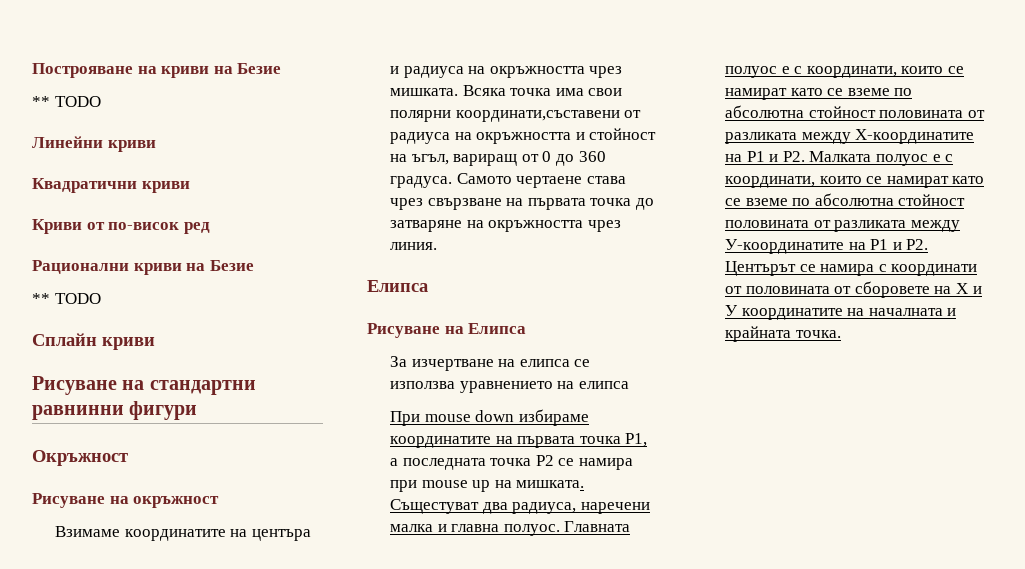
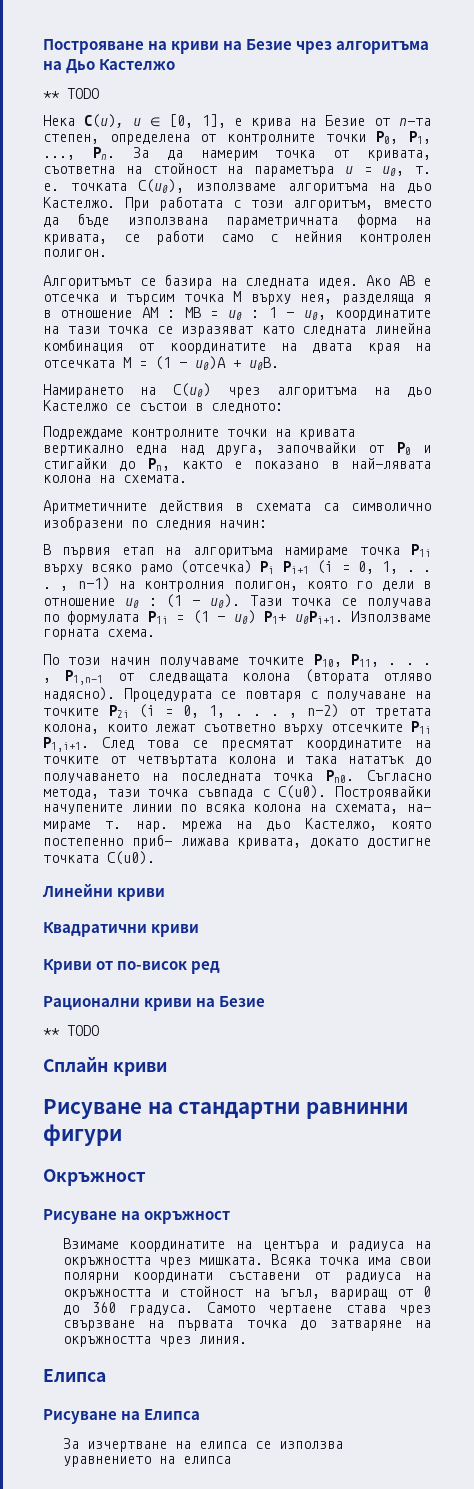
[32,96,101,107] // ** TODO -> [296,41,430,54] [43,59,176,74] [43,88,99,99] [43,114,432,129] [43,131,432,145] [43,147,431,161] [43,163,431,177] [43,179,431,194] [43,196,431,211] [43,213,431,228] [43,230,431,245] [43,249,107,257] [43,274,431,289] [43,291,431,305] [43,307,432,321] [43,323,431,337] [43,339,431,354] [43,356,279,370] [43,383,431,398] [43,400,283,413] [43,426,355,440] [43,442,431,456] [43,458,431,471] [43,475,187,483] [43,500,431,514] [43,516,267,531] [43,544,431,558] [43,560,432,575] [43,577,431,592] [43,594,431,608] [43,610,432,625] [43,629,155,640] [43,654,431,667] [43,669,431,685] [43,687,432,702] [43,704,431,719] [43,721,431,735] [43,737,431,752] [43,756,431,767] [43,770,431,783] [43,785,431,800] [43,804,431,814] [43,818,431,832] [43,834,432,849] [43,851,155,865] чрез алгоритъма на Дьо Кастелжо // ** TODO // Нека C(u), u ∈ [0, 1], е крива на Безие от n-та степен, определена от контролните точки P0, P1, ..., Pn. За да намерим точка от кривата, съответна на стойност на параметъра u = u0, т. е. точката C(u0), използваме алгоритъма на дьо Кастелжо. При работата с този алгоритъм, вместо да бъде използвана параметричната форма на кривата, се работи само с нейния контролен полигон. // Алгоритъмът се базира на следната идея. Ако AB е отсечка и търсим точка M върху нея, разделяща я в отношение AM : MB = u0 : 1 − u0, координатите на тази точка се изразяват като следната линейна комбинация от координатите на двата края на отсечката M = (1 − u0)A + u0B. // Намирането на C(u0) чрез алгоритъма на дьо Кастелжо се състои в следното: // Подреждаме контролните точки на кривата вертикално една над друга, започвайки от P0 и стигайки до Pn, както е показано в най-лявата колона на схемата. // Аритметичните действия в схемата са символично изобразени по следния начин: // В първия етап на алгоритъма намираме точка P1i върху всяко рамо (отсечка) Pi Pi+1 (i = 0, 1, . . . , n−1) на контролния полигон, която го дели в отношение u0 : (1 − u0). Тази точка се получава по формулата P1i = (1 − u0) P1+ u0Pi+1. Използваме горната схема. // По този начин получаваме точките P10, P11, . . . , P1,n-1 от следващата колона (втората отляво надясно). Процедурата се повтаря с получаване на точките P2i (i = 0, 1, . . . , n−2) от третата колона, които лежат съответно върху отсечките P1i P1,i+1. След това се пресмятат координатите на точките от четвъртата колона и така нататък до получаването на последната точка Pn0. Съгласно метода, тази точка съвпада с C(u0). Построявайки начупените линии по всяка колона на схемата, на- мираме т. нар. мрежа на дьо Кастелжо, която постепенно приб- лижава кривата, докато достигне точката C(u0).
[455,110,620,122] координати,съставени -> [132,1272,300,1283] координати съставени
[389,409,589,426] [389,433,648,448] [389,455,633,470] [389,480,585,492] [389,499,650,514] [389,521,631,536] [724,66,964,78] [724,88,913,100] [724,105,985,118] [724,129,975,144] [724,151,954,166] [724,176,985,188] [724,193,966,206] [724,220,960,232] [724,239,929,254] [724,261,978,276] [724,281,982,298] [724,305,957,320] [724,326,841,342] // При mouse down избираме координатите на първата точка Р1, a последната точка P2 се намира при mouse up на мишката. Същестуват два радиуса, наречени малка и главна полуос. Главната полуос е с координати, които се намират като се вземе по абсолютна стойност половината от разликата между Х-координатите на Р1 и Р2. Малката полуос е с координати, които се намират като се вземе по абсолютна стойност половината от разликата между У-координатите на Р1 и Р2. Центърът се намира с координати от половината от сборовете на Х и У координатите на началната и крайната точка. -> (231, 1460) none

